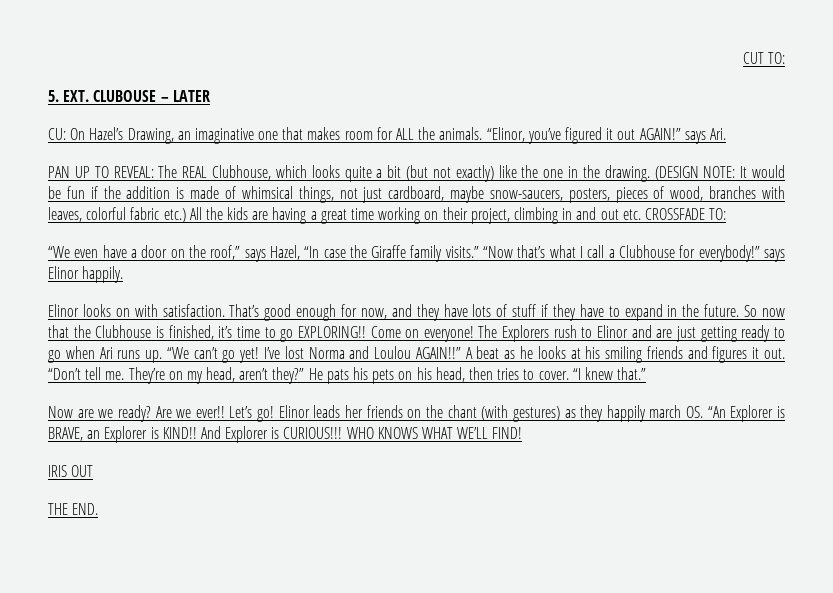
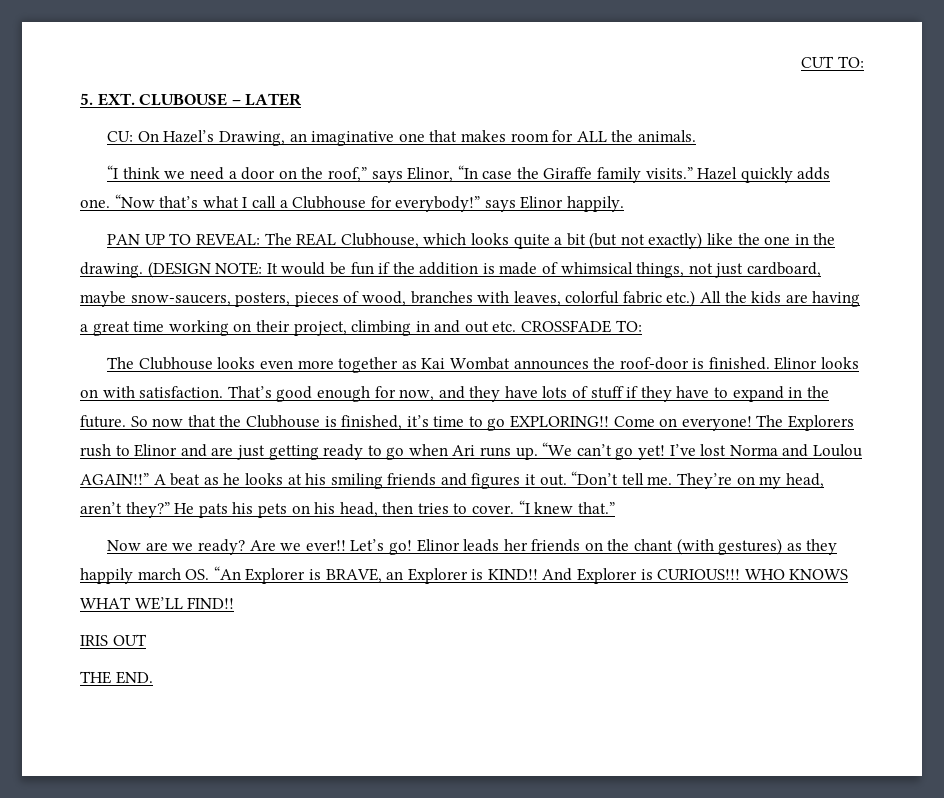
[486,127,726,144] “Elinor, you’ve figured it out AGAIN!” says Ari. -> [107,165,831,183] [80,194,625,212] // “I think we need a door on the roof,” says Elinor, “In case the Giraffe family visits.” Hazel quickly adds one. “Now that’s what I call a Clubhouse for everybody!” says Elinor happily.
[48,245,786,262] [48,266,124,283] “We even have a door on the roof,” says Hazel, “In case the Giraffe family visits.” “Now that’s what I call a Clubhouse for everybody!” says Elinor happily. // -> [107,357,770,373] The Clubhouse looks even more together as Kai Wombat announces the roof-door is finished.
[492,427,523,439] FIND! -> [187,597,235,609] FIND!!

